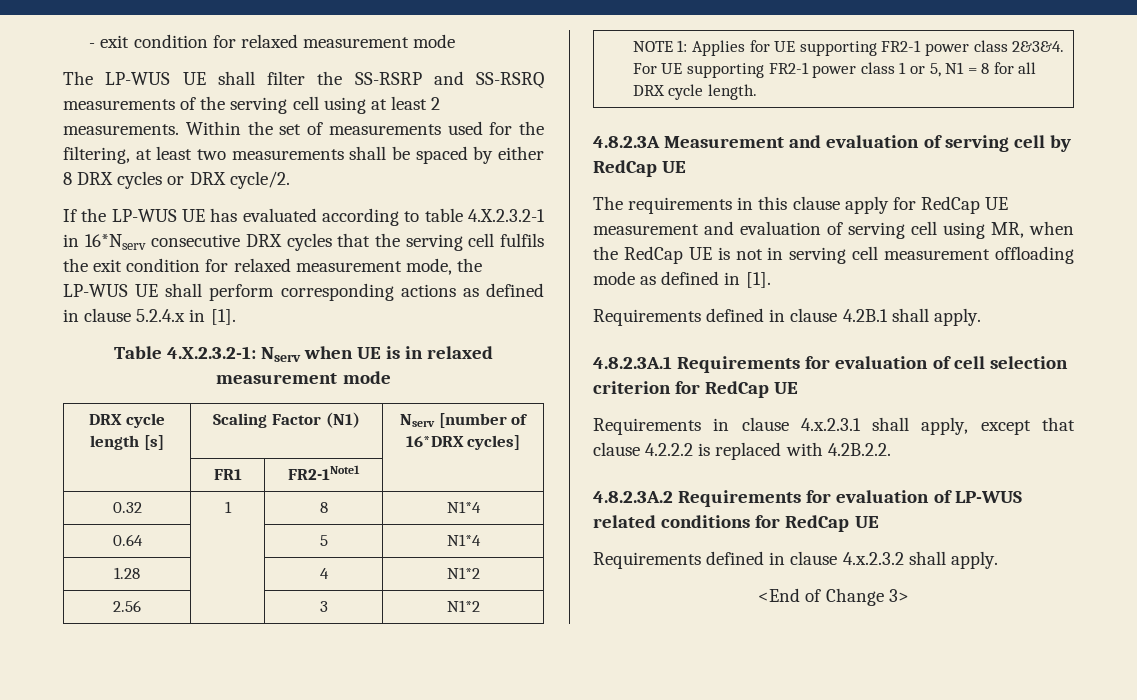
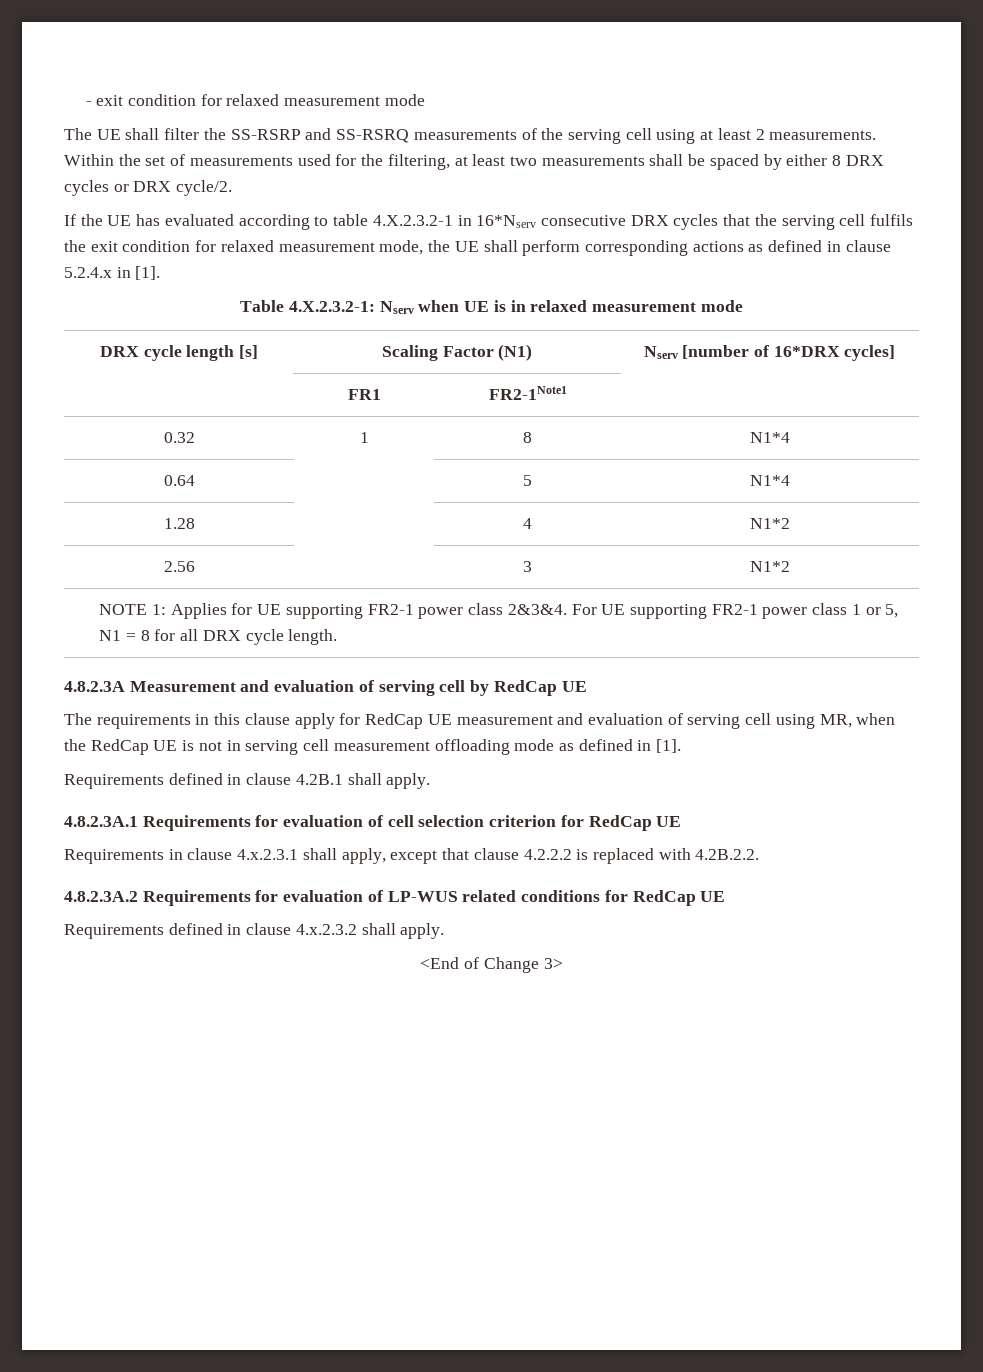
[105,72,171,85] LP-WUS -> (92, 134) none
[111,209,177,222] LP-WUS -> (103, 220) none
[63,284,128,297] LP-WUS -> (451, 246) none

